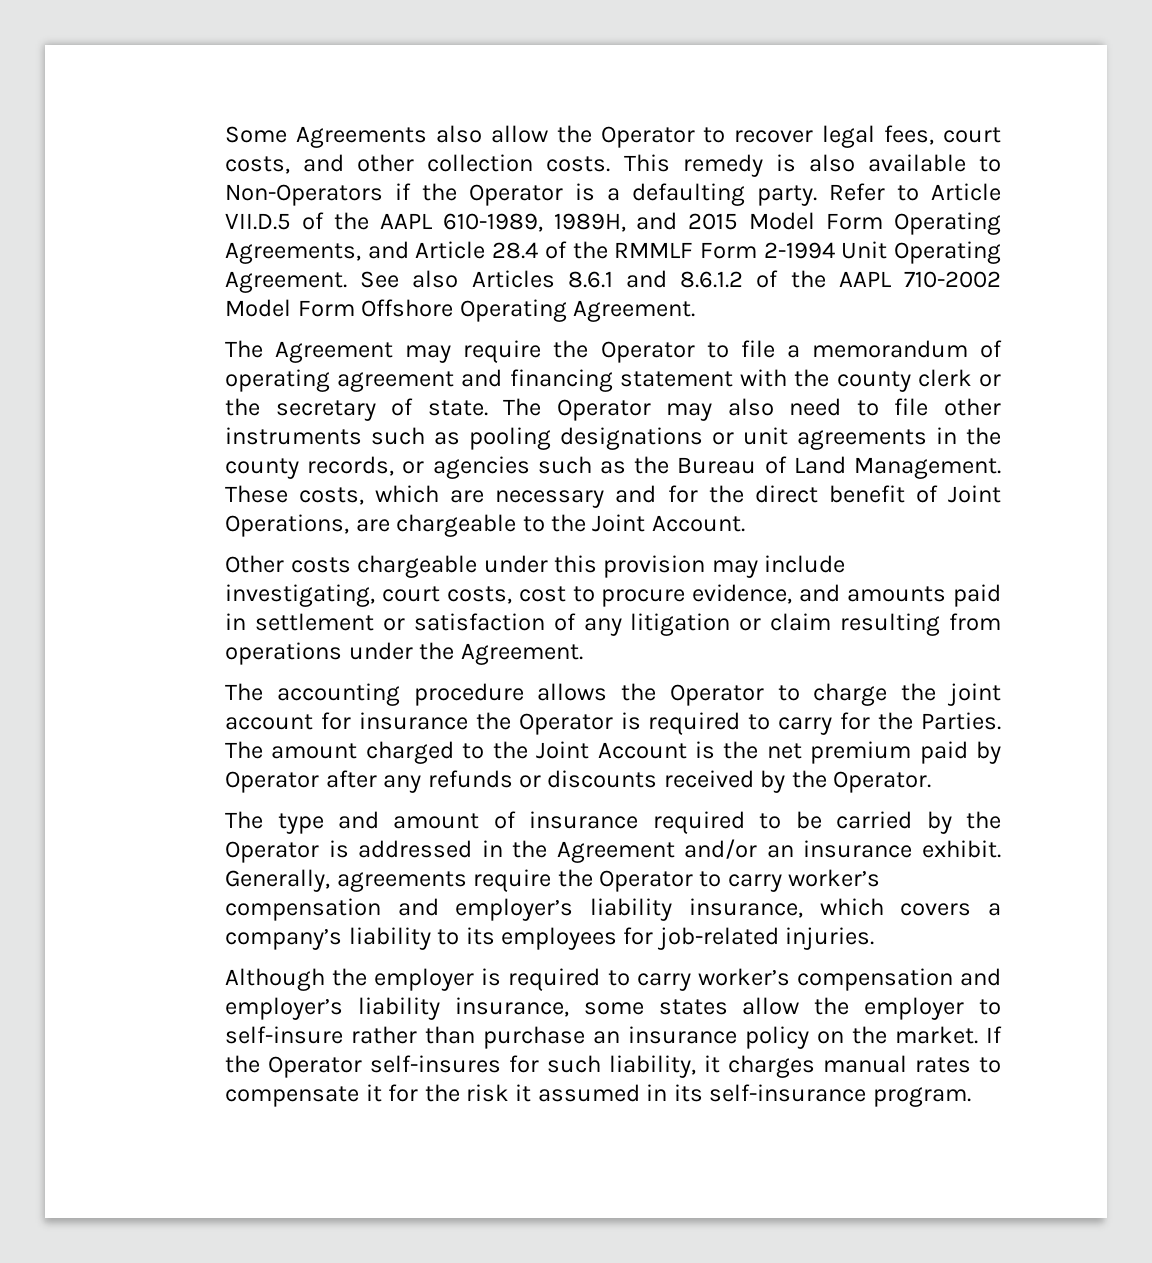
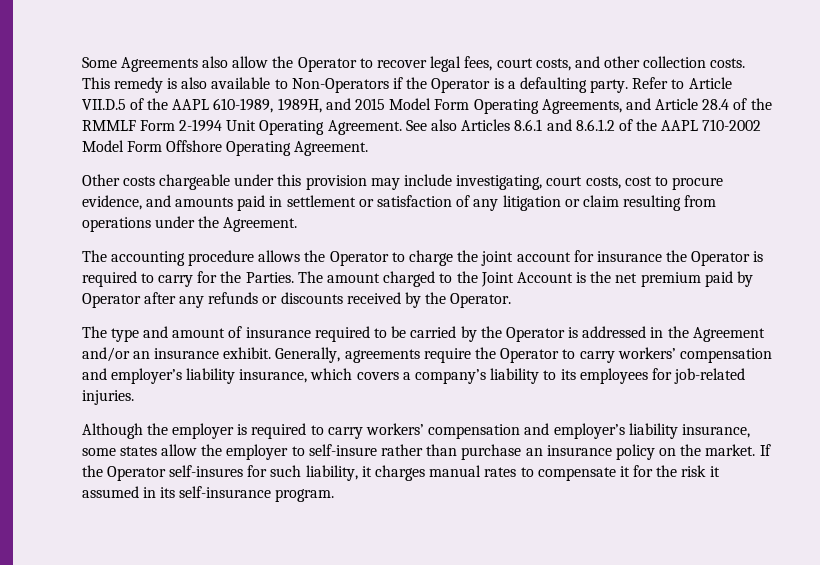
[225,340,1002,363] [225,369,1001,392] [225,398,1001,421] [225,427,1002,450] [225,456,1001,479] [225,485,1001,508] [225,514,745,537] // The Agreement may require the Operator to file a memorandum of operating agreement and financing statement with the county clerk or the secretary of state. The Operator may also need to file other instruments such as pooling designations or unit agreements in the county records, or agencies such as the Bureau of Land Management. These costs, which are necessary and for the direct benefit of Joint Operations, are chargeable to the Joint Account. -> (369, 148) none
[788,869,881,887] worker’s -> [617,347,676,359] workers’
[697,968,790,986] worker’s -> [366,423,425,435] workers’

